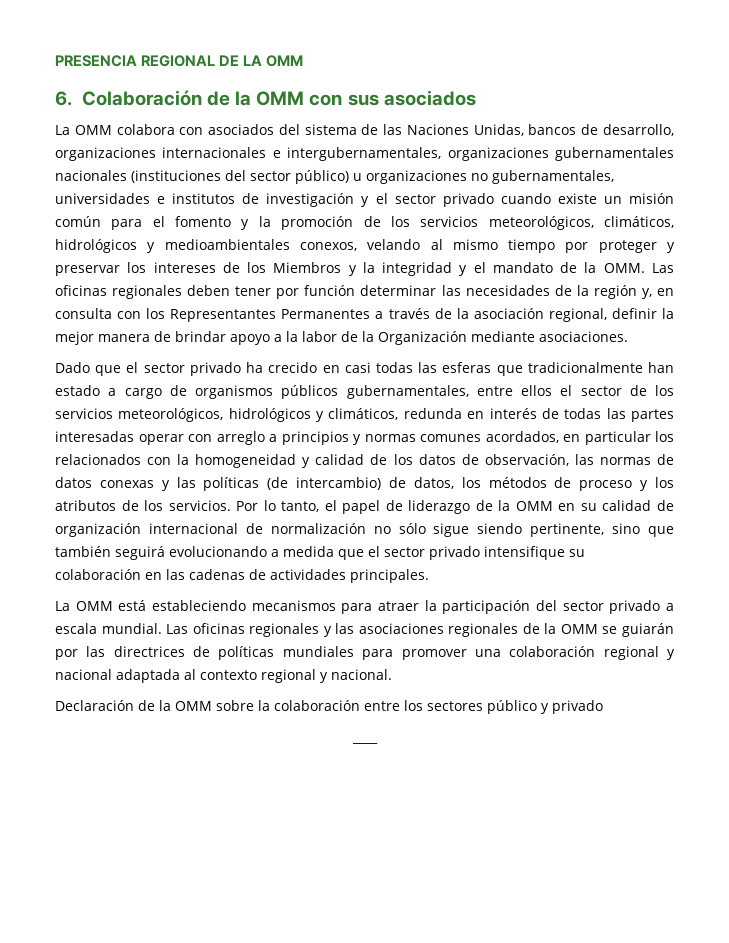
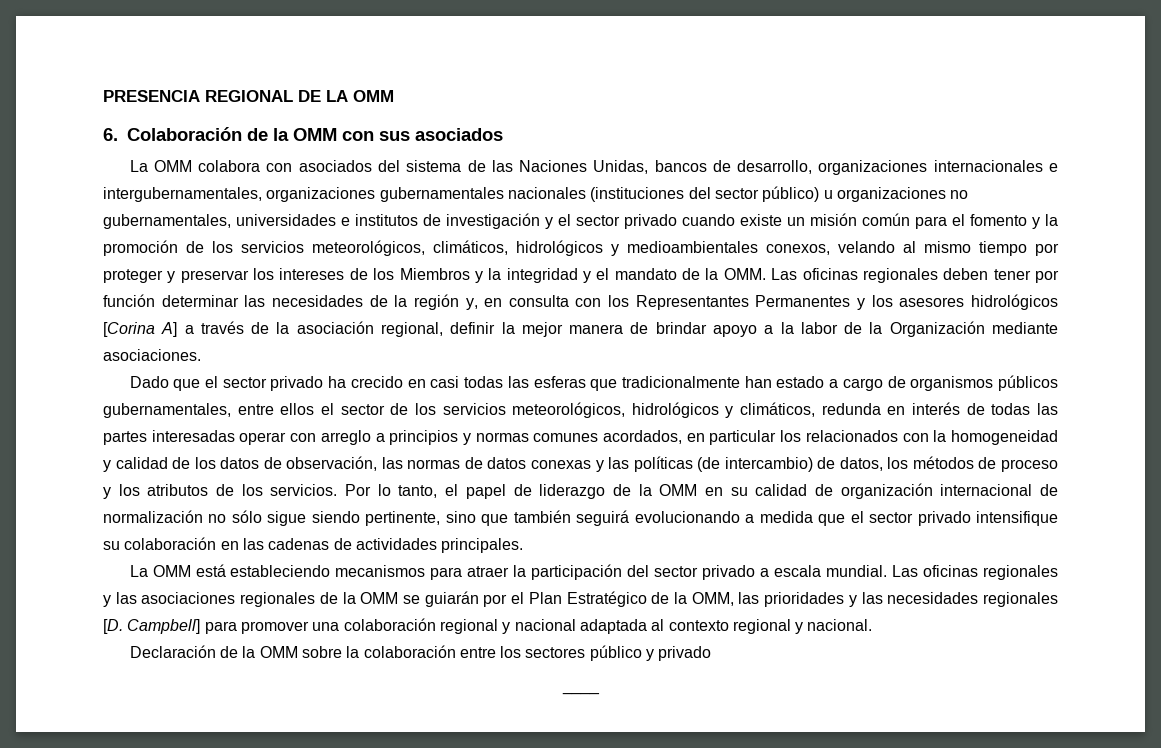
(371, 314) none -> [857,294,1058,310] [103,322,178,337] y los asesores hidrológicos [Corina A]
[86,646,354,660] las directrices de políticas mundiales -> [511,591,1058,607] [103,619,201,634] el Plan Estratégico de la OMM, las prioridades y las necesidades regionales [D. Campbell]

